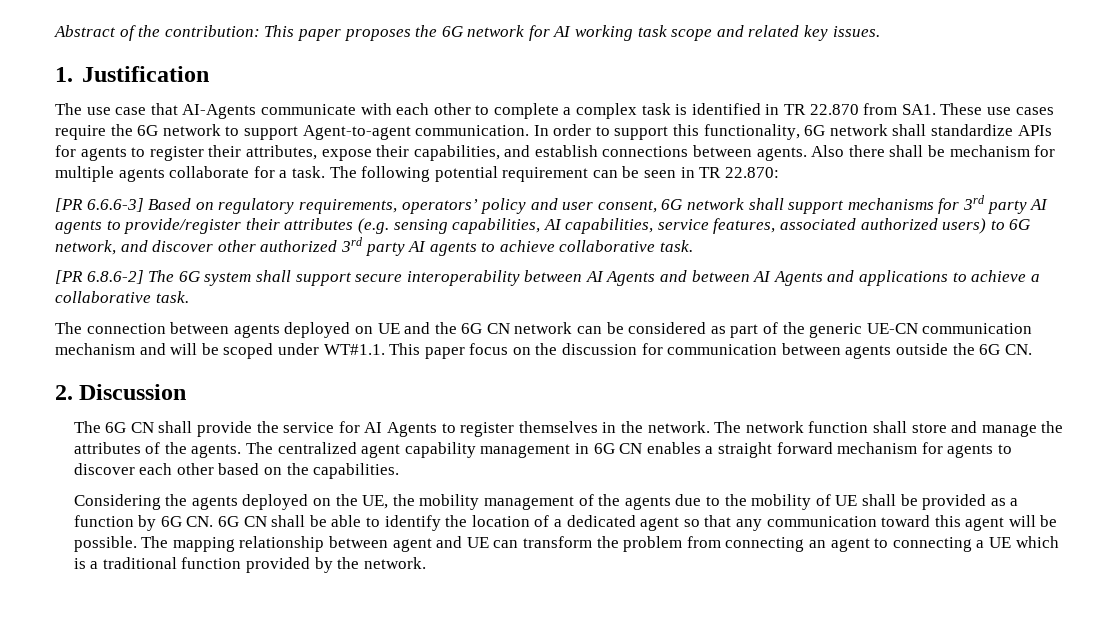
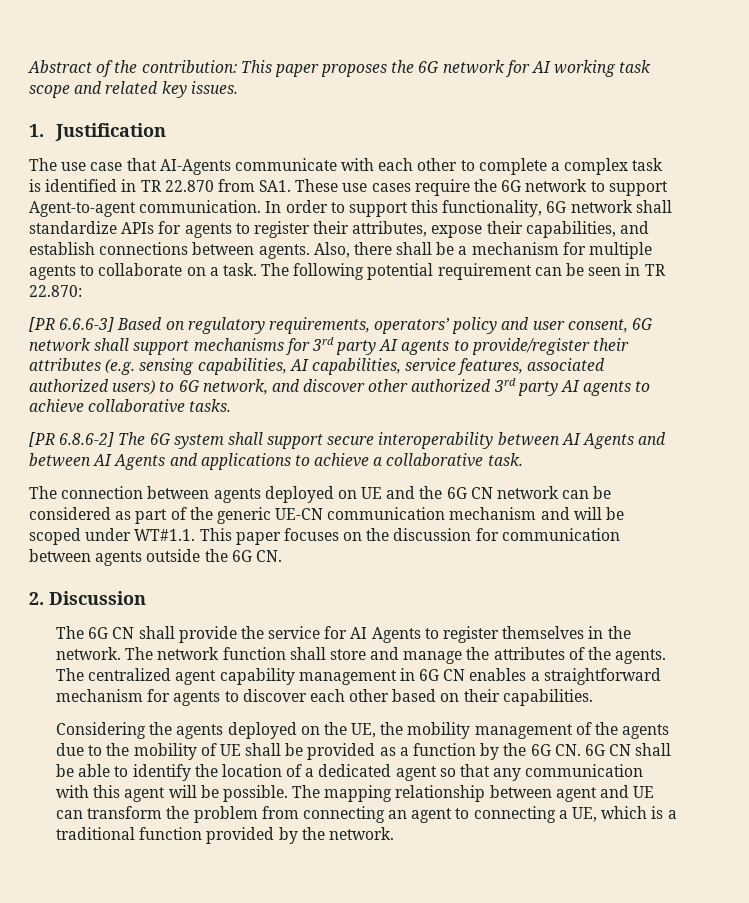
[811,145,845,157] Also -> [313,242,350,258] Also,
(946, 151) none -> [458,246,468,255] a
[169,166,275,178] collaborate for -> [80,263,206,276] to collaborate on
[660,240,694,252] task. -> [189,399,232,412] tasks.
[469,343,509,355] focus -> [283,528,339,541] focuses
[717,442,833,458] straight forward -> [543,668,661,685] straightforward
[286,463,309,475] the -> [463,689,500,702] their
(157, 523) none -> [503,743,527,756] the
[881,515,931,527] toward -> [55,785,89,798] with
[988,537,1011,548] UE -> [571,807,597,822] UE,

